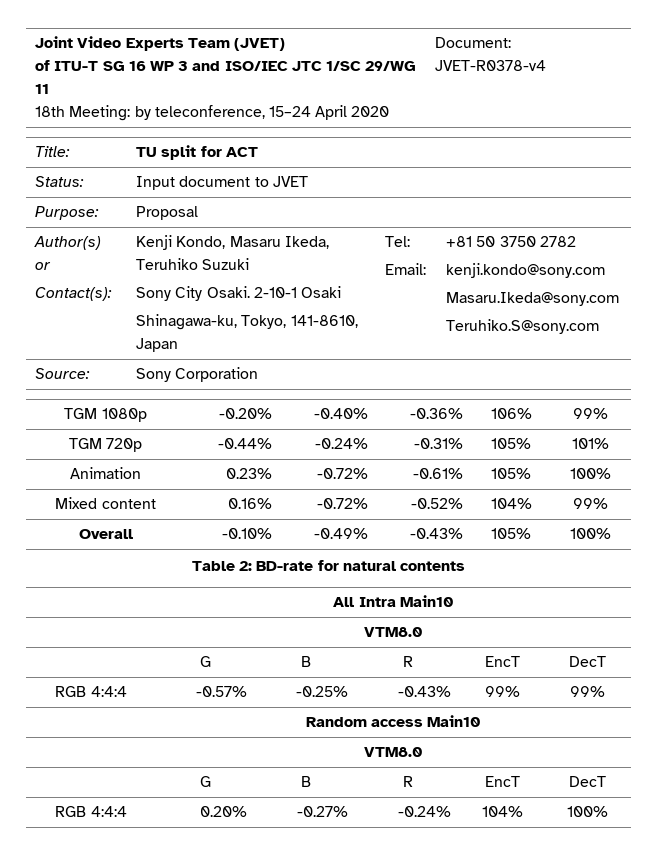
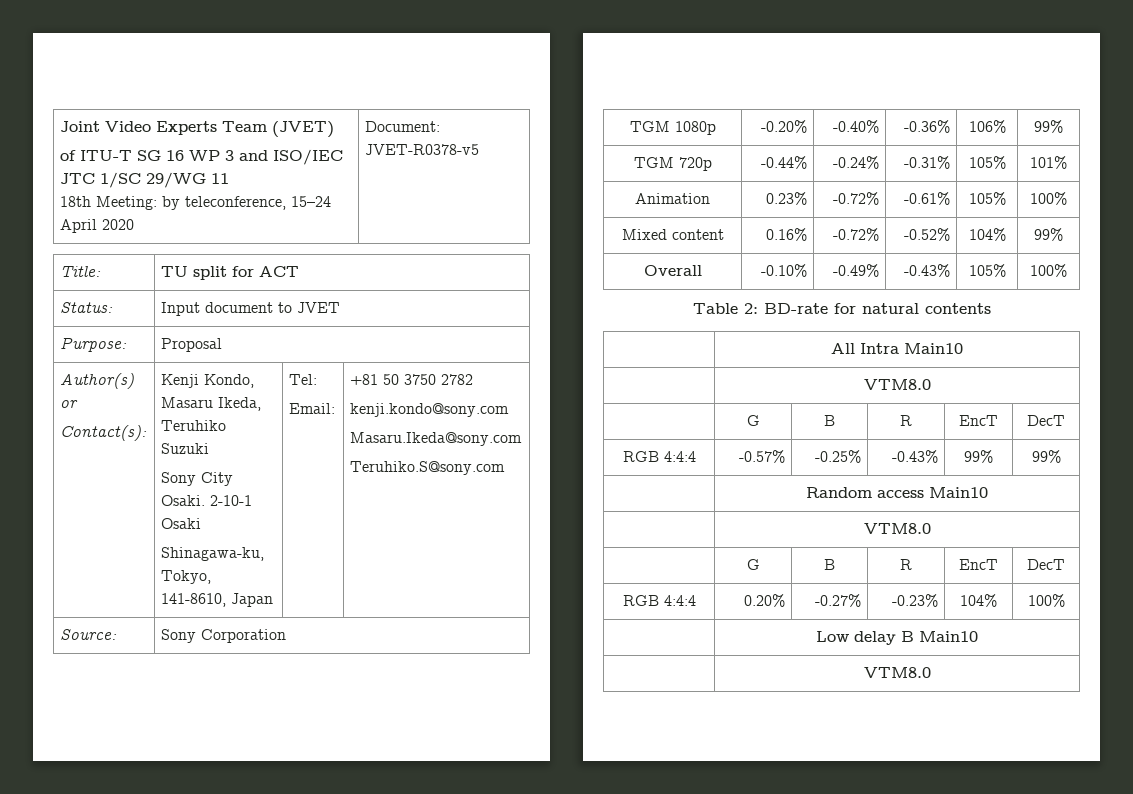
[435,60,547,71] JVET-R0378-v4 -> [364,144,479,155] JVET-R0378-v5
[397,806,451,817] -0.24% -> [892,594,939,607] -0.23%
(608, 811) none -> [816,631,978,645] [863,667,931,678] // | Low delay B Main10 // | VTM8.0

